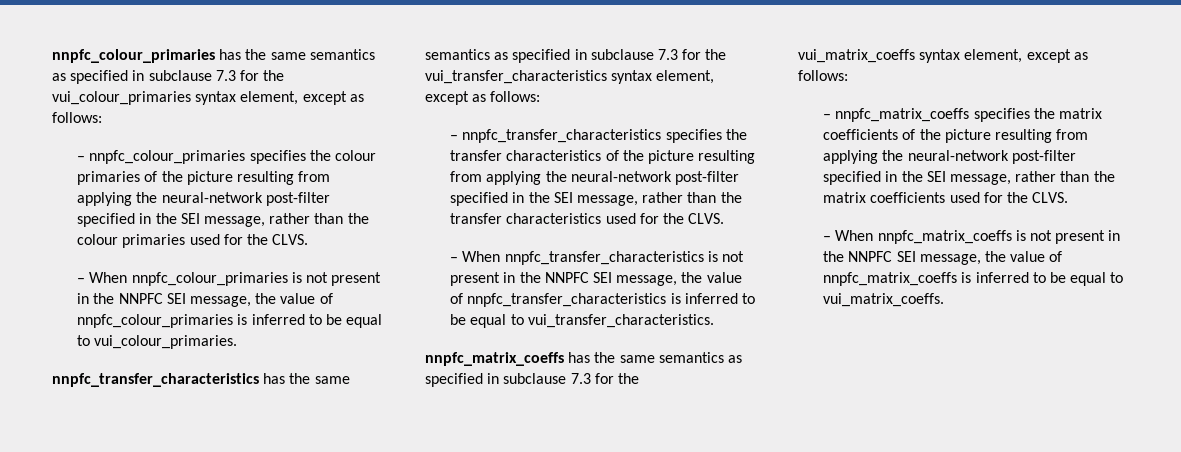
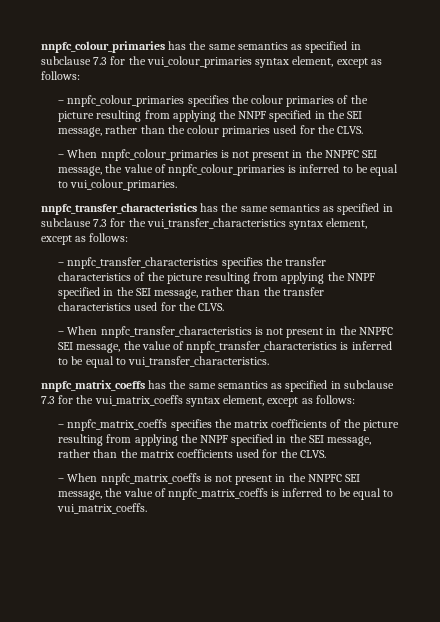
[161,192,330,206] neural-network post-filter -> [238,111,267,119] NNPF
[570,171,740,185] neural-network post-filter -> [346,273,375,281] NNPF
[907,150,1076,164] neural-network post-filter -> [200,435,229,443] NNPF

